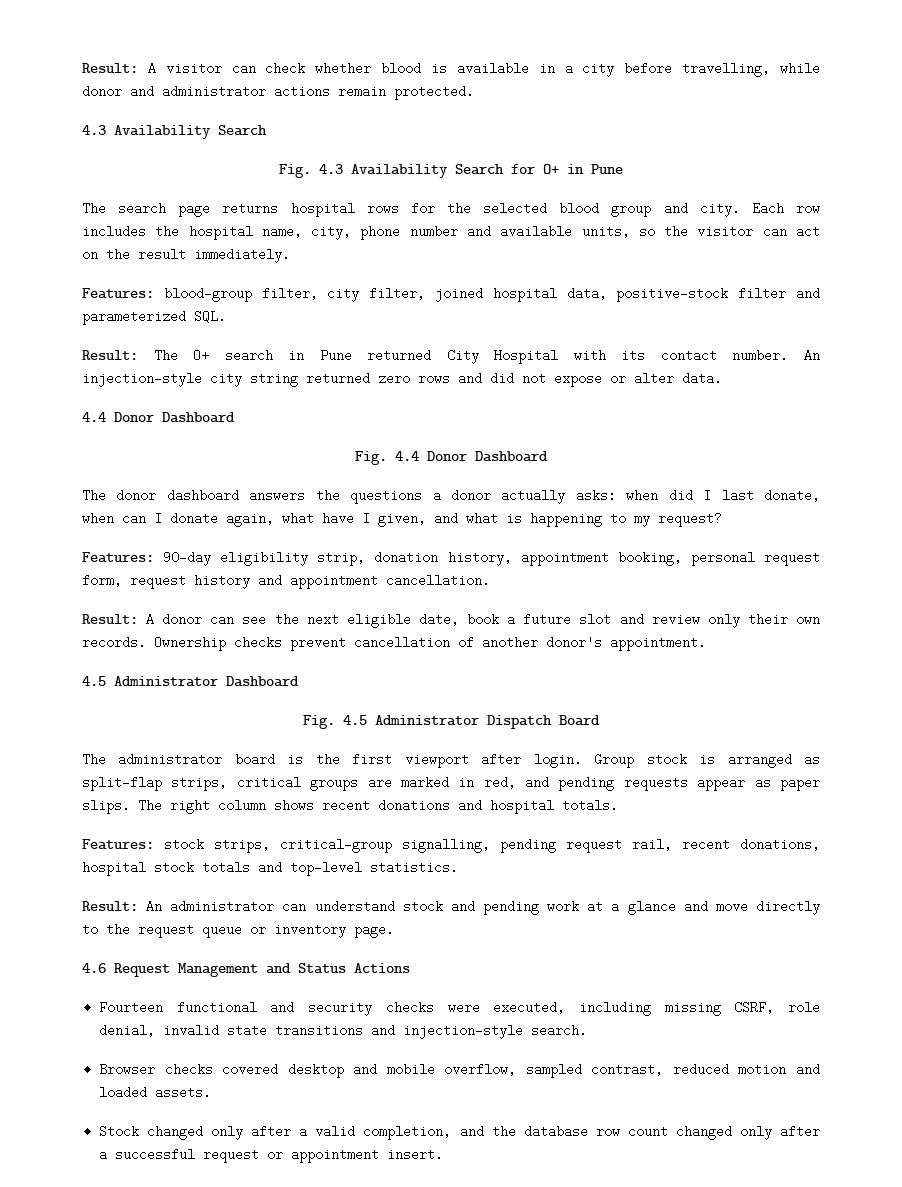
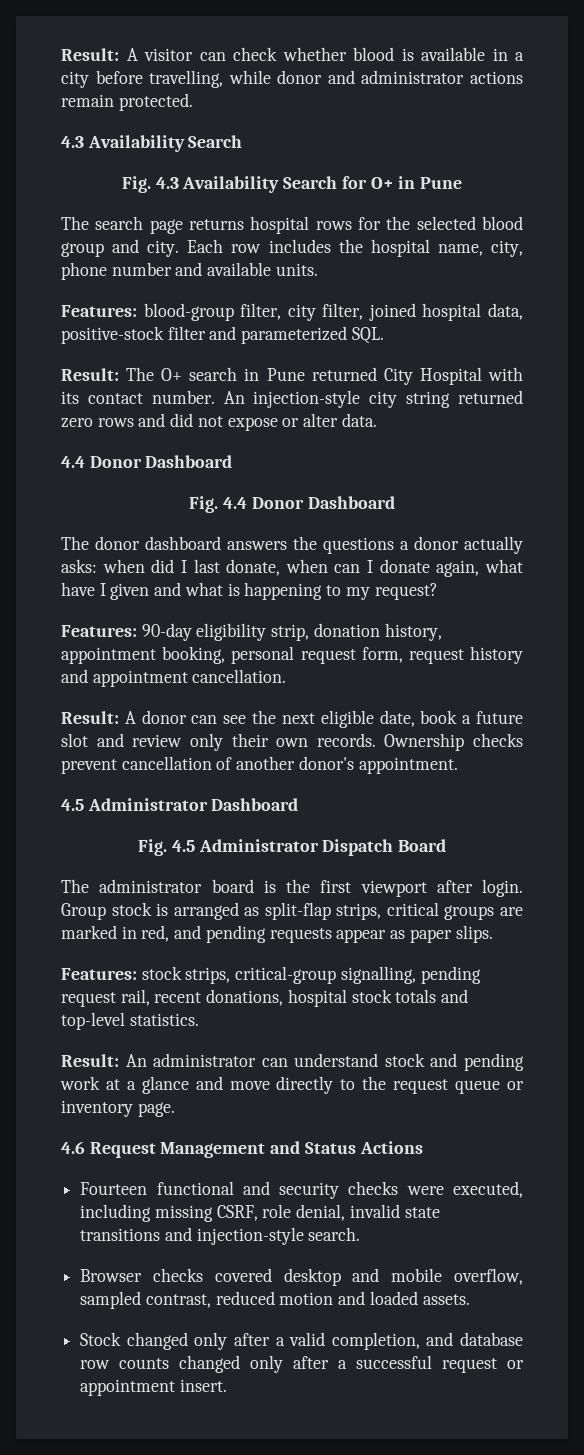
[581,225,821,238] [82,248,290,263] units, so the visitor can act on the result immediately. -> [275,263,318,276] units.
[378,512,426,527] given, -> [110,583,150,600] given
[138,799,618,814] The right column shows recent donations and hospital totals. -> (493, 934) none
[491,1125,516,1138] the -> (454, 1339) none
[627,1125,668,1138] count -> [119,1358,170,1369] counts

